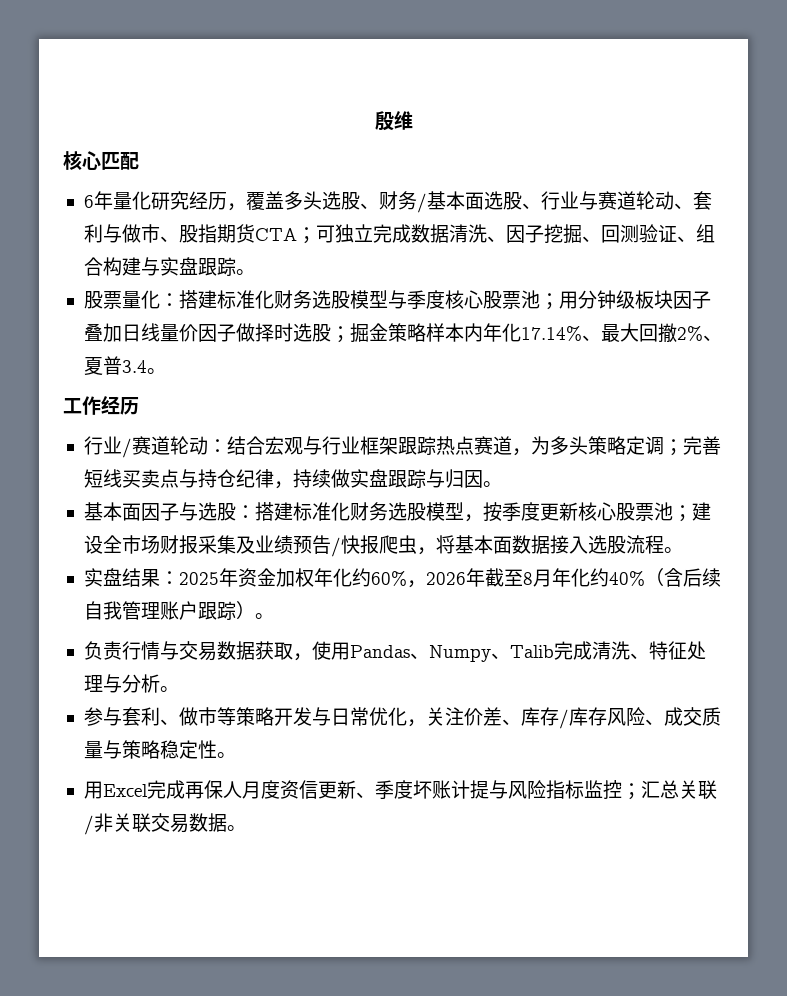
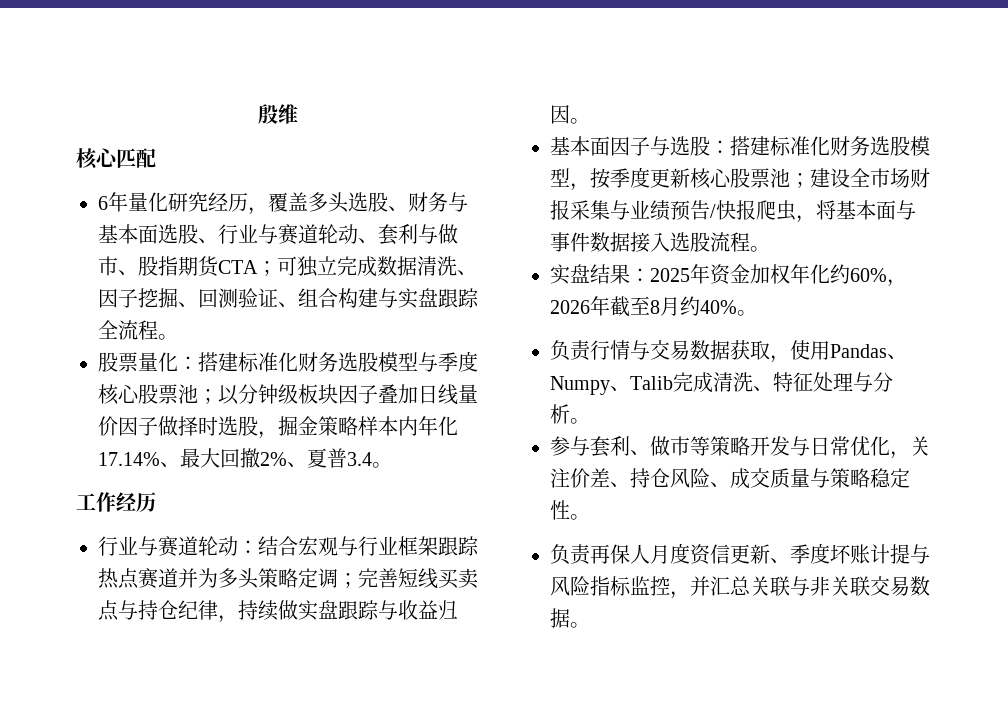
[416,193,427,213] / -> [448,192,468,212] 与
(236, 266) none -> [98,320,158,340] 全流程
[558,291,578,309] 用 -> [218,385,239,405] 以
[330,326,350,343] ； -> [258,431,278,439] ，
[121,438,132,458] / -> [138,536,158,556] 与
[511,448,531,456] ， -> [178,568,198,588] 并
(445, 478) none -> [398,600,438,620] 收益
[235,536,255,554] 及 -> [610,200,630,220] 与
(512, 545) none -> [896,200,916,220] [550,232,590,252] 与事件
[551,568,721,587] [83,601,255,620] 年化约40%（含后续自我管理账户跟踪） -> [680,296,737,316] 约40%
[520,707,607,729] 库存/库存 -> [630,468,670,488] 持仓
[83,780,185,799] 用Excel完成 -> [550,544,591,565] 负责
[621,783,641,800] ； -> [670,576,710,599] ，并
[83,815,94,835] / -> [790,576,810,596] 与

